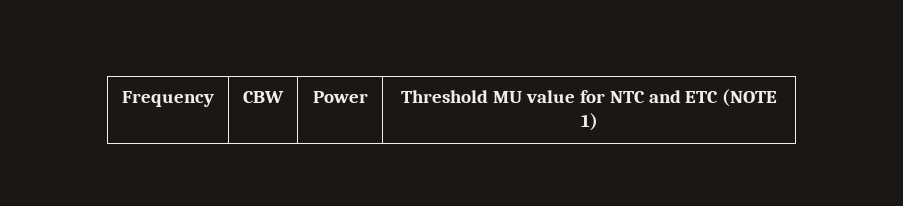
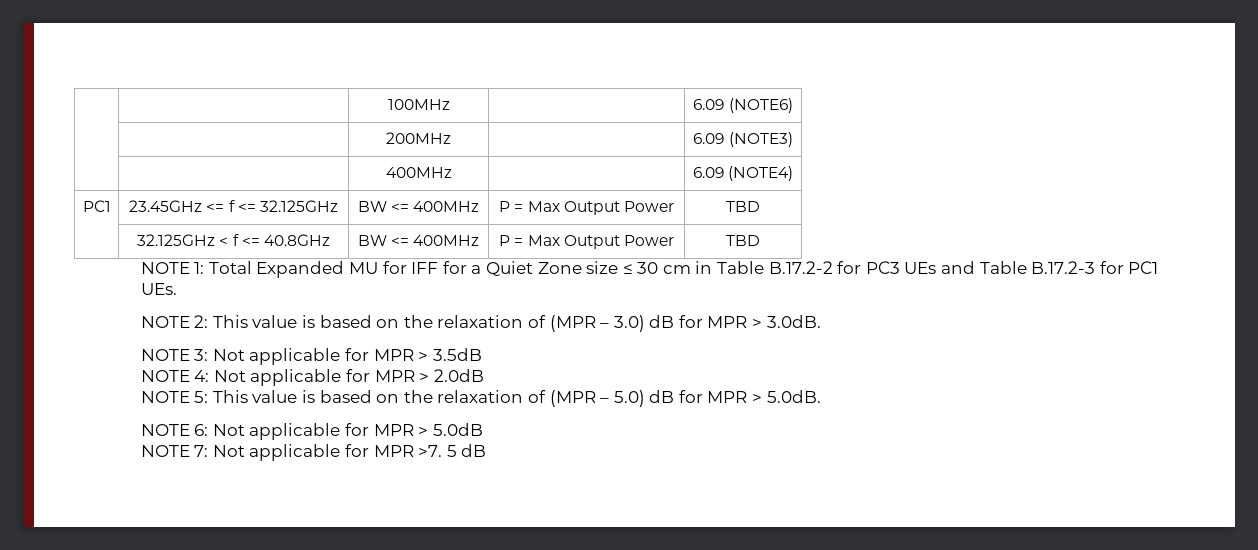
[122,91,214,107] [243,91,284,103] [312,91,368,103] [400,89,778,107] [580,113,598,131] Frequency | CBW | Power | Threshold MU value for NTC and ETC (NOTE 1) -> [387,99,450,110] [693,98,793,113] [386,132,451,144] [693,132,793,147] [385,167,452,178] [692,166,794,181] [82,200,111,212] [129,200,338,212] [357,201,480,212] [499,201,674,215] [726,201,760,212] [137,234,330,246] [357,235,480,246] [499,235,674,249] [726,235,760,246] [140,261,1159,278] [140,283,177,295] [140,315,821,332] [140,348,482,365] [140,369,484,386] [140,390,821,407] [140,423,483,440] [140,444,487,461] | | 100MHz | | 6.09 (NOTE6) // | | 200MHz | | 6.09 (NOTE3) // | | 400MHz | | 6.09 (NOTE4) // PC1 | 23.45GHz <= f <= 32.125GHz | BW <= 400MHz | P = Max Output Power | TBD // | 32.125GHz < f <= 40.8GHz | BW <= 400MHz | P = Max Output Power | TBD // NOTE 1: Total Expanded MU for IFF for a Quiet Zone size ≤ 30 cm in Table B.17.2-2 for PC3 UEs and Table B.17.2-3 for PC1 UEs. // NOTE 2: This value is based on the relaxation of (MPR – 3.0) dB for MPR > 3.0dB. // NOTE 3: Not applicable for MPR > 3.5dB // NOTE 4: Not applicable for MPR > 2.0dB // NOTE 5: This value is based on the relaxation of (MPR – 5.0) dB for MPR > 5.0dB. // NOTE 6: Not applicable for MPR > 5.0dB // NOTE 7: Not applicable for MPR >7. 5 dB

